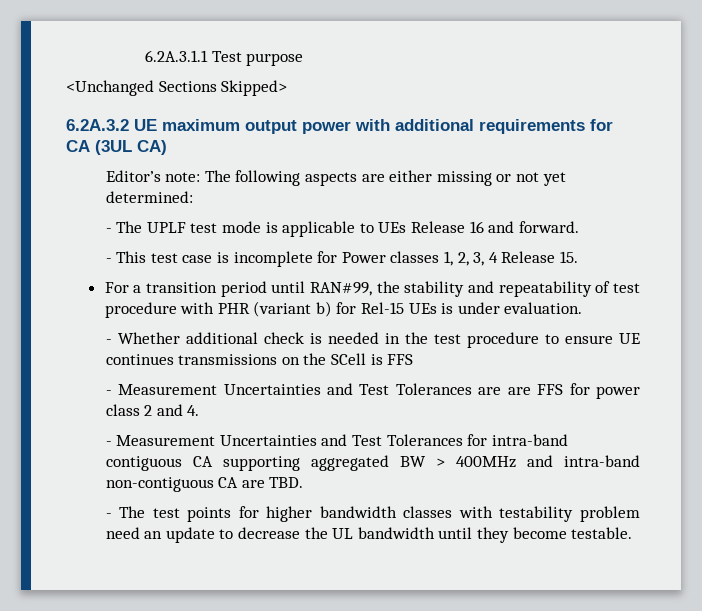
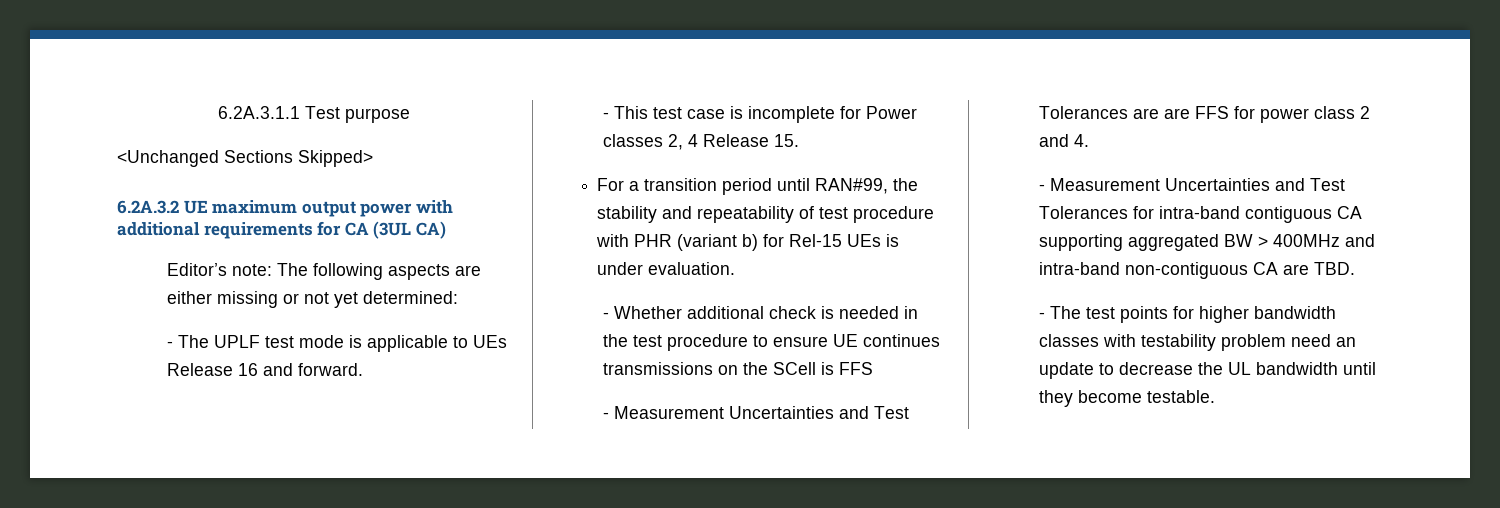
[443,251,485,266] 1, 2, 3, -> [668,134,684,150] 2,

